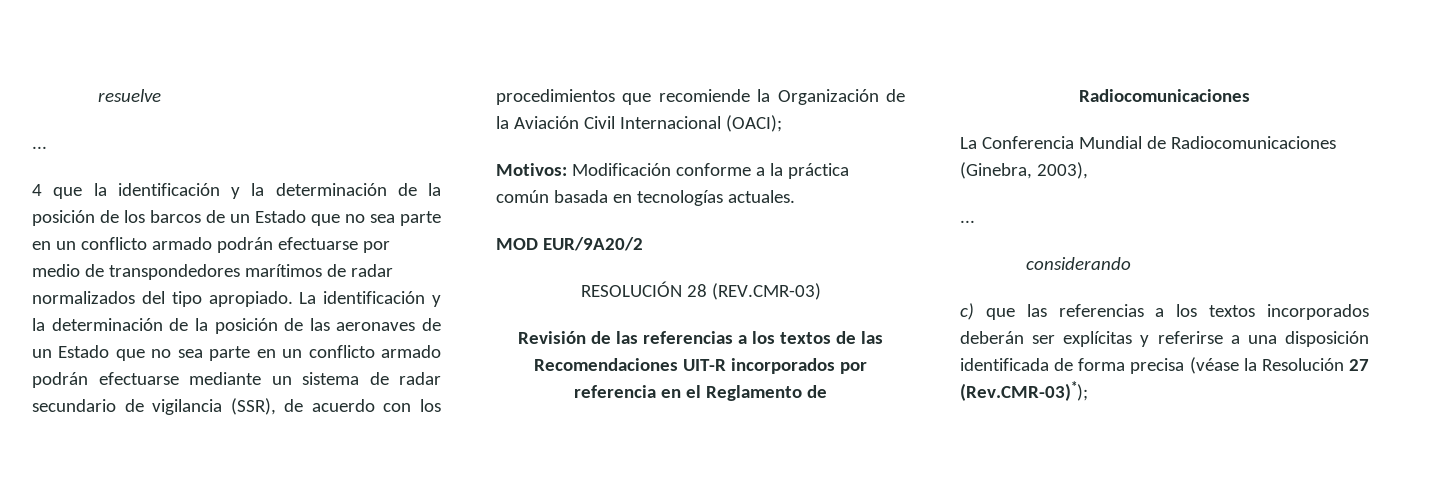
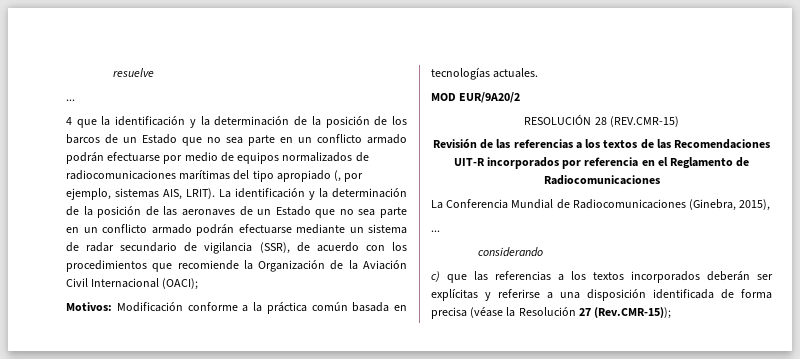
[108,264,393,280] [32,291,293,307] transpondedores marítimos de radar normalizados del tipo apropiado. -> [237,152,369,164] [66,170,364,182] [66,188,215,200] equipos normalizados de radiocomunicaciones marítimas del tipo apropiado (, por ejemplo, sistemas AIS, LRIT).
[711,283,821,300] (REV.CMR-03) -> [609,116,679,127] (REV.CMR-15)
[1036,162,1088,179] 2003), -> [739,199,771,211] 2015),
[960,381,1088,401] (Rev.CMR-03)*); -> [594,307,672,319] (Rev.CMR-15));

